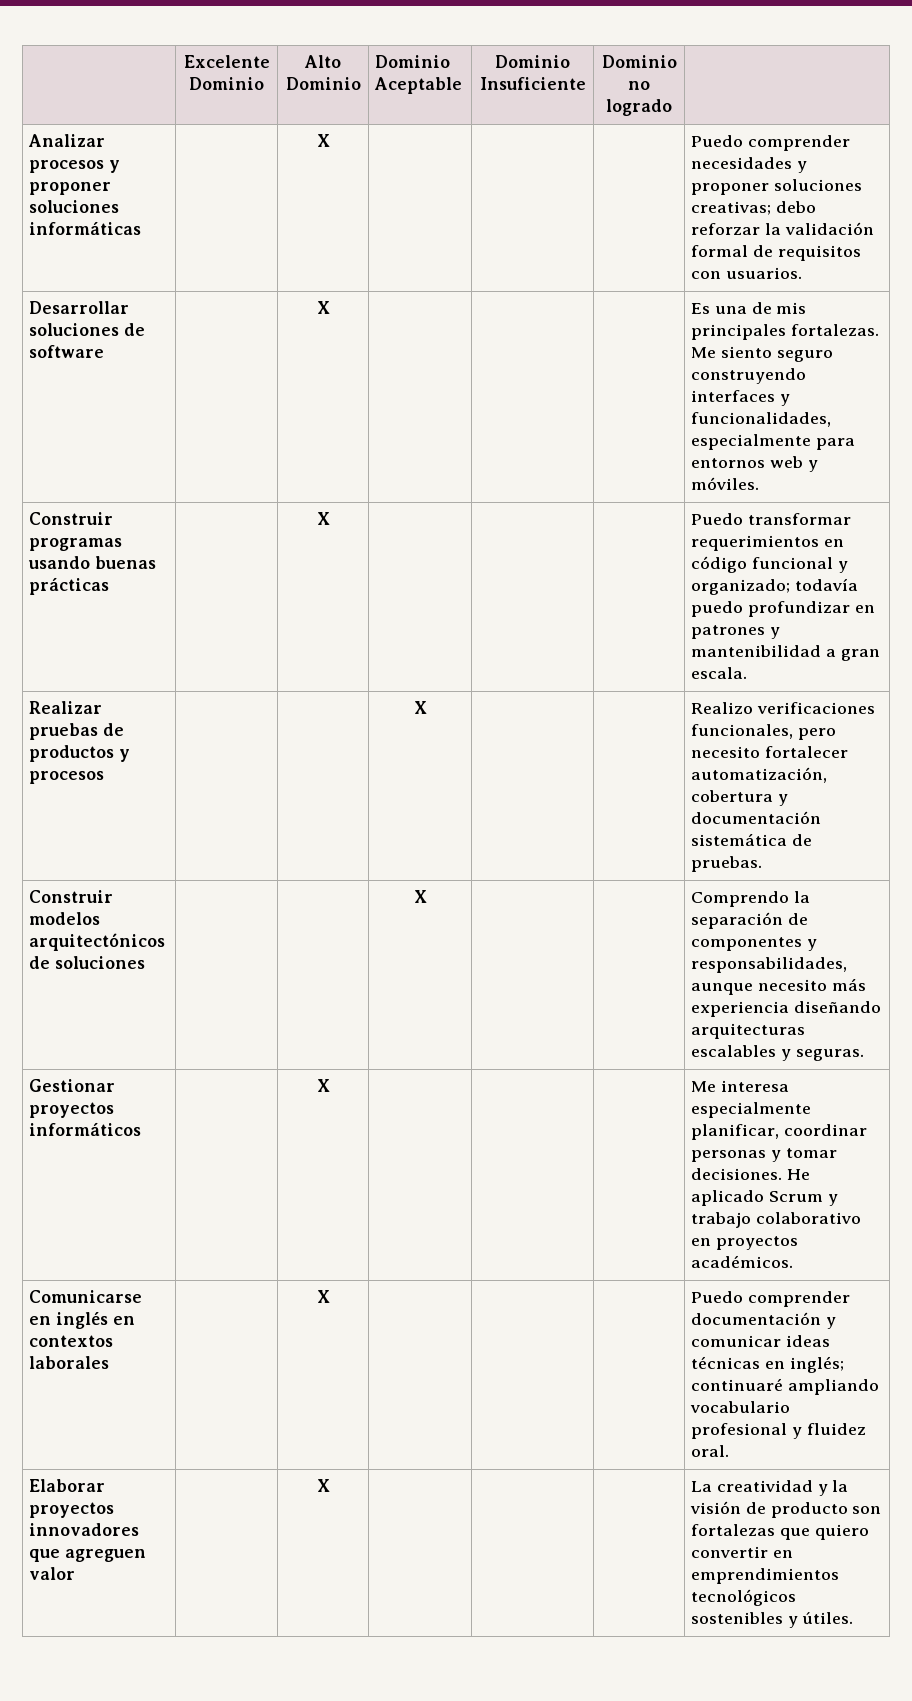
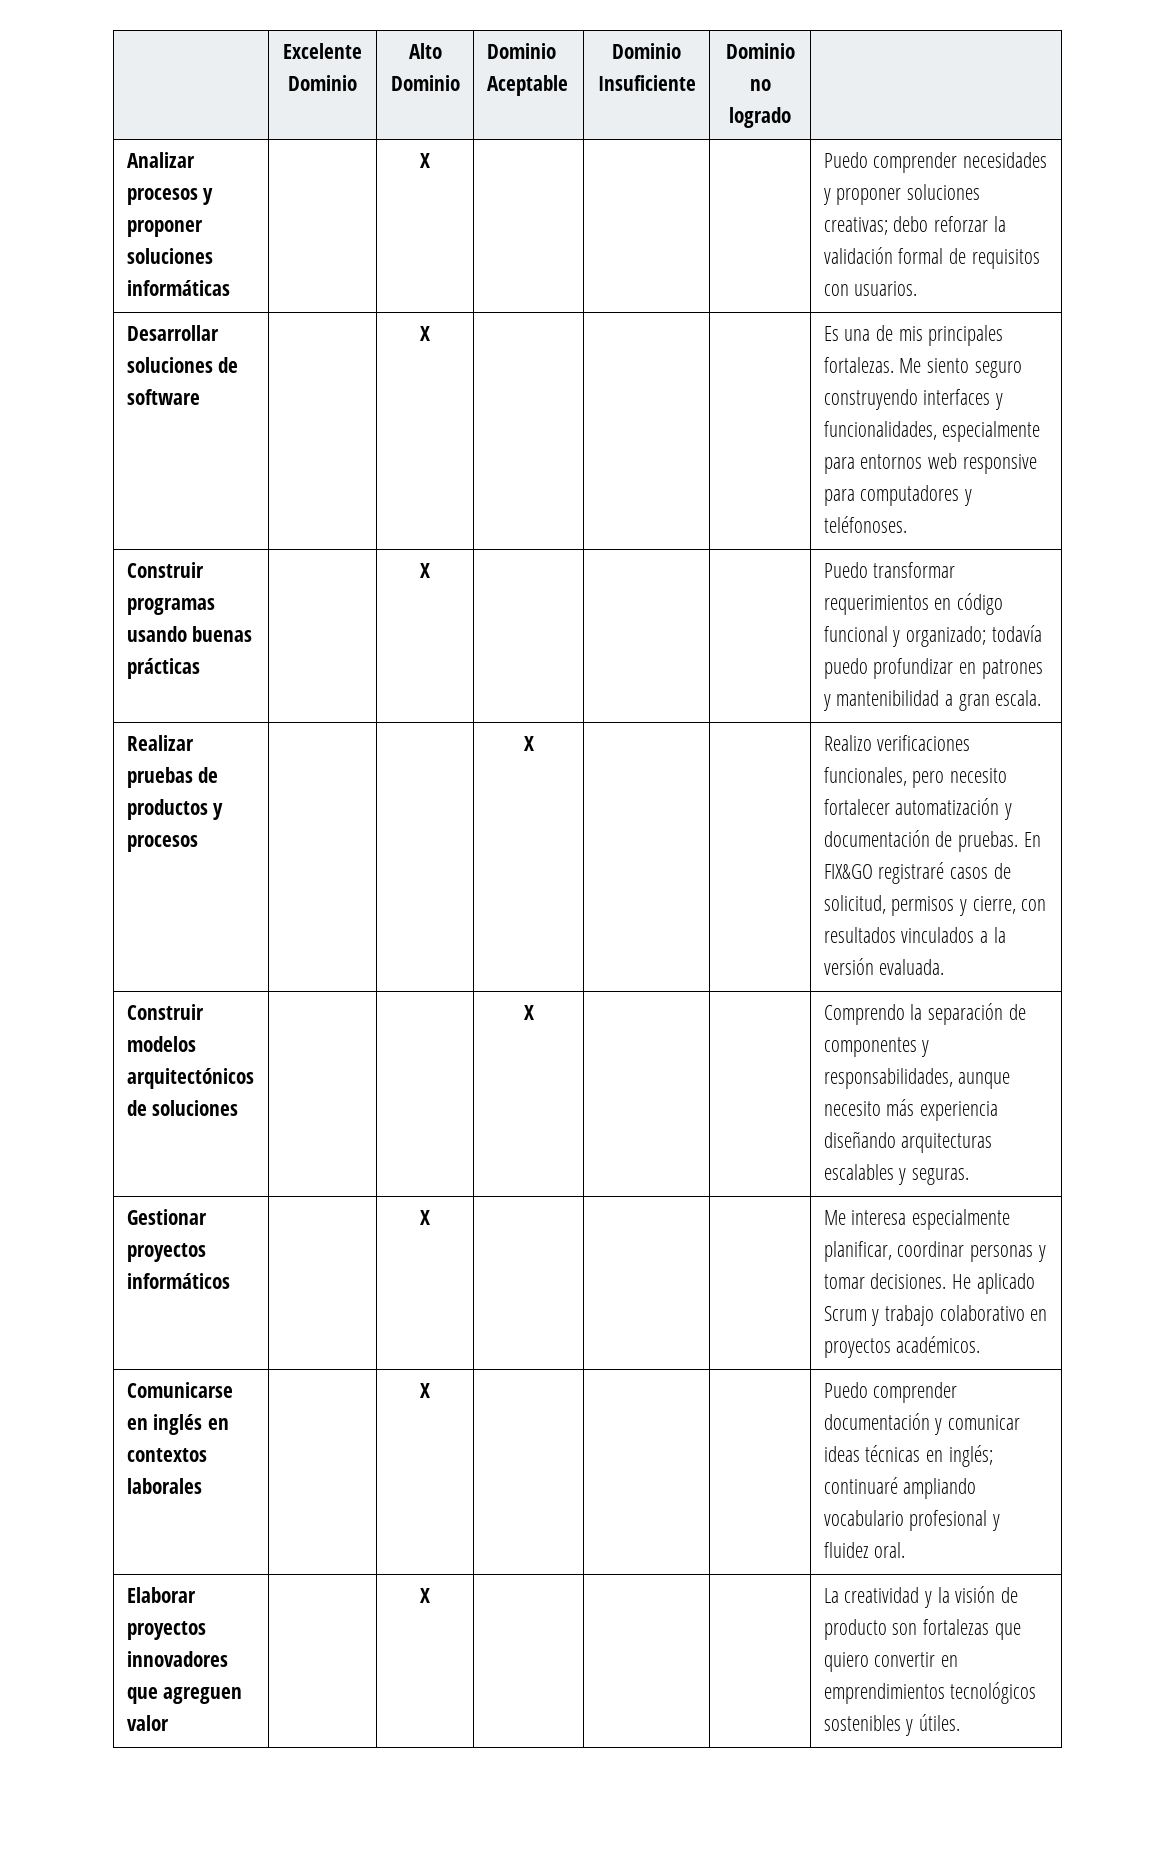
[807,460,818,472] [691,477,760,490] y móviles. -> [962,454,1037,474] [823,485,973,506] [823,516,907,533] responsive para computadores y teléfonoses.
[691,767,828,783] [691,790,774,802] automatización, cobertura -> [895,798,1000,815] automatización
[691,833,788,846] sistemática -> (930, 838) none
(763, 864) none -> [1023,832,1041,847] [823,862,1011,884] [823,895,1047,916] [823,927,1006,943] [823,958,945,975] En FIX&GO registraré casos de solicitud, permisos y cierre, con resultados vinculados a la versión evaluada.

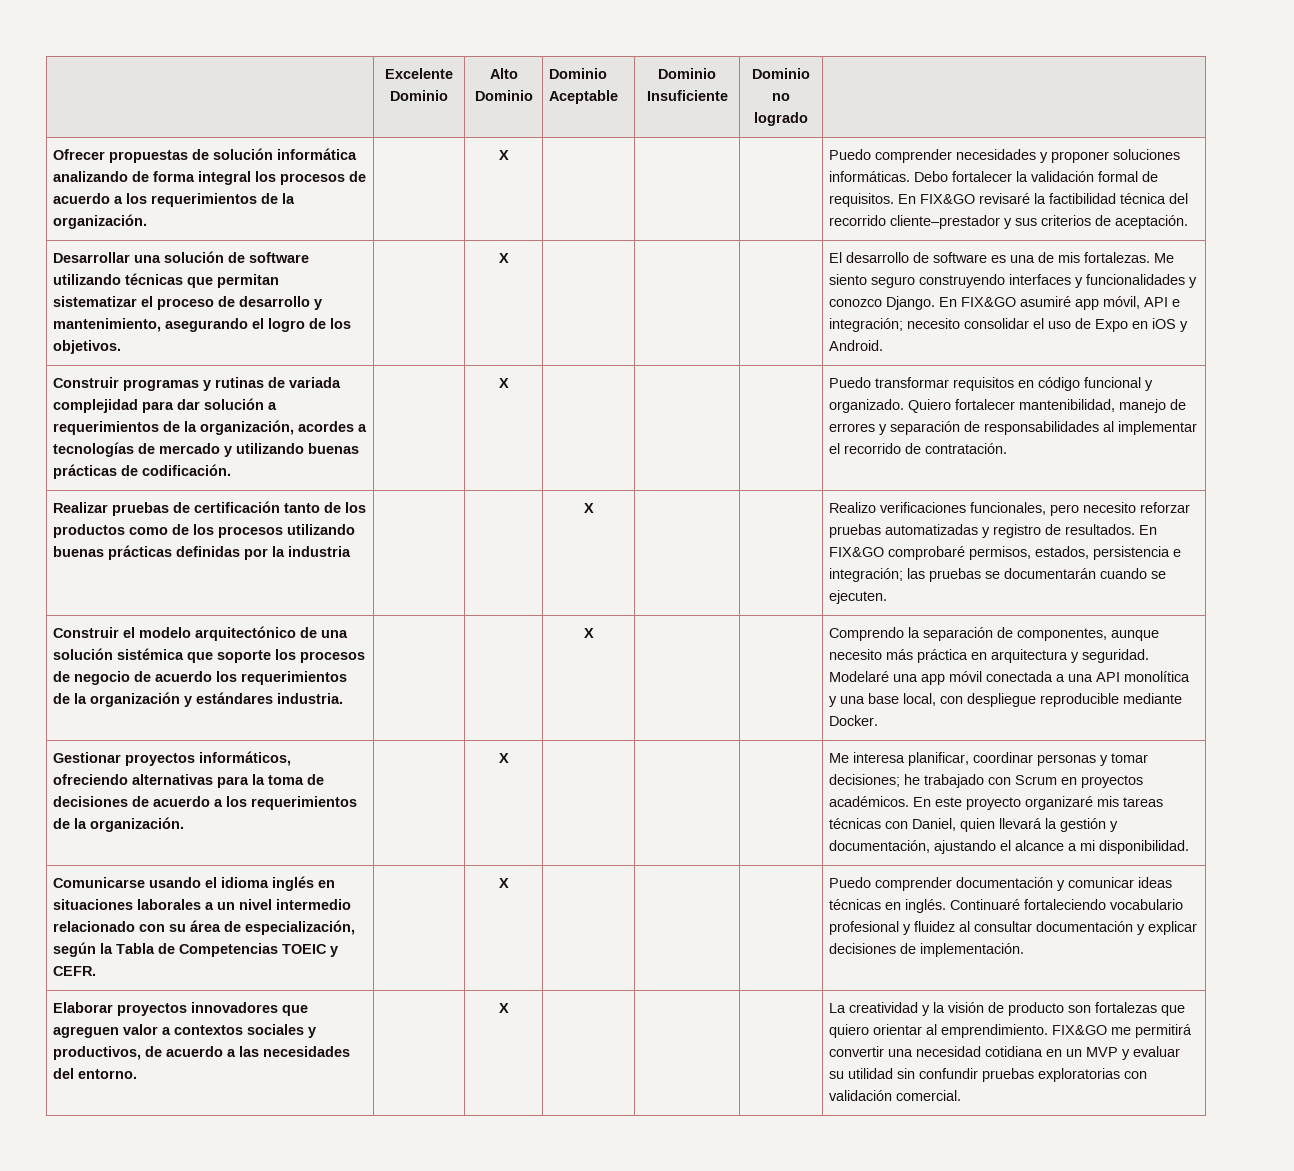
[126,152,195,168] [126,188,214,205] [126,220,203,237] [126,248,213,264] [126,280,230,296] Analizar procesos y proponer soluciones informáticas -> [53,148,358,163] [53,171,367,185] [53,193,296,207] [53,214,148,229] Ofrecer propuestas de solución informática analizando de forma integral los procesos de acuerdo a los requerimientos de la organización.
[823,216,989,235] creativas; debo reforzar -> [829,171,1013,182] informáticas. Debo fortalecer
[971,249,1040,269] [823,281,918,296] requisitos con usuarios. -> [829,193,1189,207] [829,215,1189,229] requisitos. En FIX&GO revisaré la factibilidad técnica del recorrido cliente–prestador y sus criterios de aceptación.
[126,357,239,373] [126,389,200,405] [420,326,430,341] [823,326,839,341] soluciones de software | | X | | | | Es -> [134,251,310,263] [53,273,280,288] [53,296,323,310] [53,318,352,332] [53,340,122,354] [498,253,509,263] [829,252,1007,263] una solución de software utilizando técnicas que permitan sistematizar el proceso de desarrollo y mantenimiento, asegurando el logro de los objetivos. | | X | | | | El desarrollo de software es
[928,325,1004,346] principales -> (1081, 257) none
[823,421,1041,442] [823,453,1037,474] [823,485,973,506] [823,516,907,533] [126,562,204,578] [126,598,215,615] [126,626,253,642] [126,658,200,679] funcionalidades, especialmente para entornos web responsive para computadores y teléfonoses. // Construir programas usando buenas prácticas -> [1086,274,1198,288] [829,296,1181,310] [829,318,1189,332] [829,340,884,351] [53,377,342,391] [53,398,278,413] [53,420,368,435] [53,442,360,457] [53,464,232,479] funcionalidades y conozco Django. En FIX&GO asumiré app móvil, API e integración; necesito consolidar el uso de Expo en iOS y Android. // Construir programas y rutinas de variada complejidad para dar solución a requerimientos de la organización, acordes a tecnologías de mercado y utilizando buenas prácticas de codificación.
[823,595,929,615] requerimientos -> [953,377,1015,391] requisitos
[906,625,1042,647] [823,658,1043,679] [822,690,1042,711] [126,735,194,751] [126,767,219,788] [126,799,224,820] [126,835,198,852] organizado; todavía puedo profundizar en patrones y mantenibilidad a gran escala. // Realizar pruebas de productos y procesos -> [829,399,1187,413] [829,421,1198,435] [829,443,1008,454] [53,501,367,516] [53,524,356,538] [53,545,352,560] organizado. Quiero fortalecer mantenibilidad, manejo de errores y separación de responsabilidades al implementar el recorrido de contratación. // Realizar pruebas de certificación tanto de los productos como de los procesos utilizando buenas prácticas definidas por la industria
[823,798,1013,820] [823,830,1041,852] [823,862,1011,884] [823,895,1047,916] [823,927,1006,943] [823,958,945,975] [126,1004,204,1020] [126,1036,196,1052] [126,1068,254,1089] [126,1100,239,1116] fortalecer automatización y documentación de pruebas. En FIX&GO registraré casos de solicitud, permisos y cierre, con resultados vinculados a la versión evaluada. // Construir modelos arquitectónicos de soluciones -> [1140,502,1191,513] [829,524,1158,538] [829,546,1182,560] [829,568,1167,582] [829,590,888,604] [53,626,349,641] [53,648,366,663] [53,671,348,685] [53,692,344,707] reforzar pruebas automatizadas y registro de resultados. En FIX&GO comprobaré permisos, estados, persistencia e integración; las pruebas se documentarán cuando se ejecuten. // Construir el modelo arquitectónico de una solución sistémica que soporte los procesos de negocio de acuerdo los requerimientos de la organización y estándares industria.
[823,1037,930,1057] [823,1068,1011,1089] [823,1099,999,1121] [823,1131,993,1153] [823,1164,970,1185] [126,1209,207,1225] [126,1243,206,1262] [126,1273,230,1289] componentes y responsabilidades, aunque necesito más experiencia diseñando arquitecturas escalables y seguras. // Gestionar proyectos informáticos -> [1017,628,1160,641] [829,649,1150,663] [829,671,1191,685] [829,693,1183,707] [829,715,879,726] [53,751,292,766] [53,774,325,788] [53,796,358,810] [53,817,185,832] componentes, aunque necesito más práctica en arquitectura y seguridad. Modelaré una app móvil conectada a una API monolítica y una base local, con despliegue reproducible mediante Docker. // Gestionar proyectos informáticos, ofreciendo alternativas para la toma de decisiones de acuerdo a los requerimientos de la organización.
[912,1209,1011,1230] especialmente -> (906, 757) none
[870,1273,1035,1294] [823,1305,1048,1326] [823,1336,981,1358] [126,1382,233,1398] [126,1418,148,1430] decisiones. He aplicado Scrum y trabajo colaborativo en proyectos académicos. // Comunicarse en -> [829,774,1144,788] [829,796,1164,810] [829,818,1119,832] [829,840,1190,854] [53,877,270,888] decisiones; he trabajado con Scrum en proyectos académicos. En este proyecto organizaré mis tareas técnicas con Daniel, quien llevará la gestión y documentación, ajustando el alcance a mi disponibilidad. // Comunicarse usando el idioma
[126,1448,207,1462] contextos -> [53,899,134,910] situaciones
(202, 1486) none -> [205,899,352,910] [53,920,356,935] [53,942,339,957] [53,966,97,976] a un nivel intermedio relacionado con su área de especialización, según la Tabla de Competencias TOEIC y CEFR.
[948,1445,993,1467] [823,1477,977,1499] inglés; continuaré ampliando -> [905,899,1107,913] inglés. Continuaré fortaleciendo
[874,1542,906,1558] oral. -> [959,921,1198,935] [829,943,1025,957] al consultar documentación y explicar decisiones de implementación.
(169, 1723) none -> [162,1024,317,1038] [53,1046,351,1060] [53,1068,138,1079] a contextos sociales y productivos, de acuerdo a las necesidades del entorno.
[874,1652,959,1667] [823,1682,1037,1704] [823,1714,961,1736] convertir en emprendimientos tecnológicos sostenibles y útiles. -> [873,1024,1193,1038] [829,1046,1181,1060] [829,1068,1148,1082] [829,1090,962,1101] orientar al emprendimiento. FIX&GO me permitirá convertir una necesidad cotidiana en un MVP y evaluar su utilidad sin confundir pruebas exploratorias con validación comercial.

